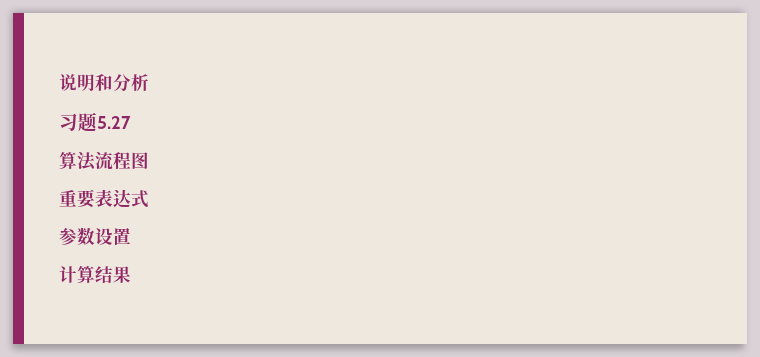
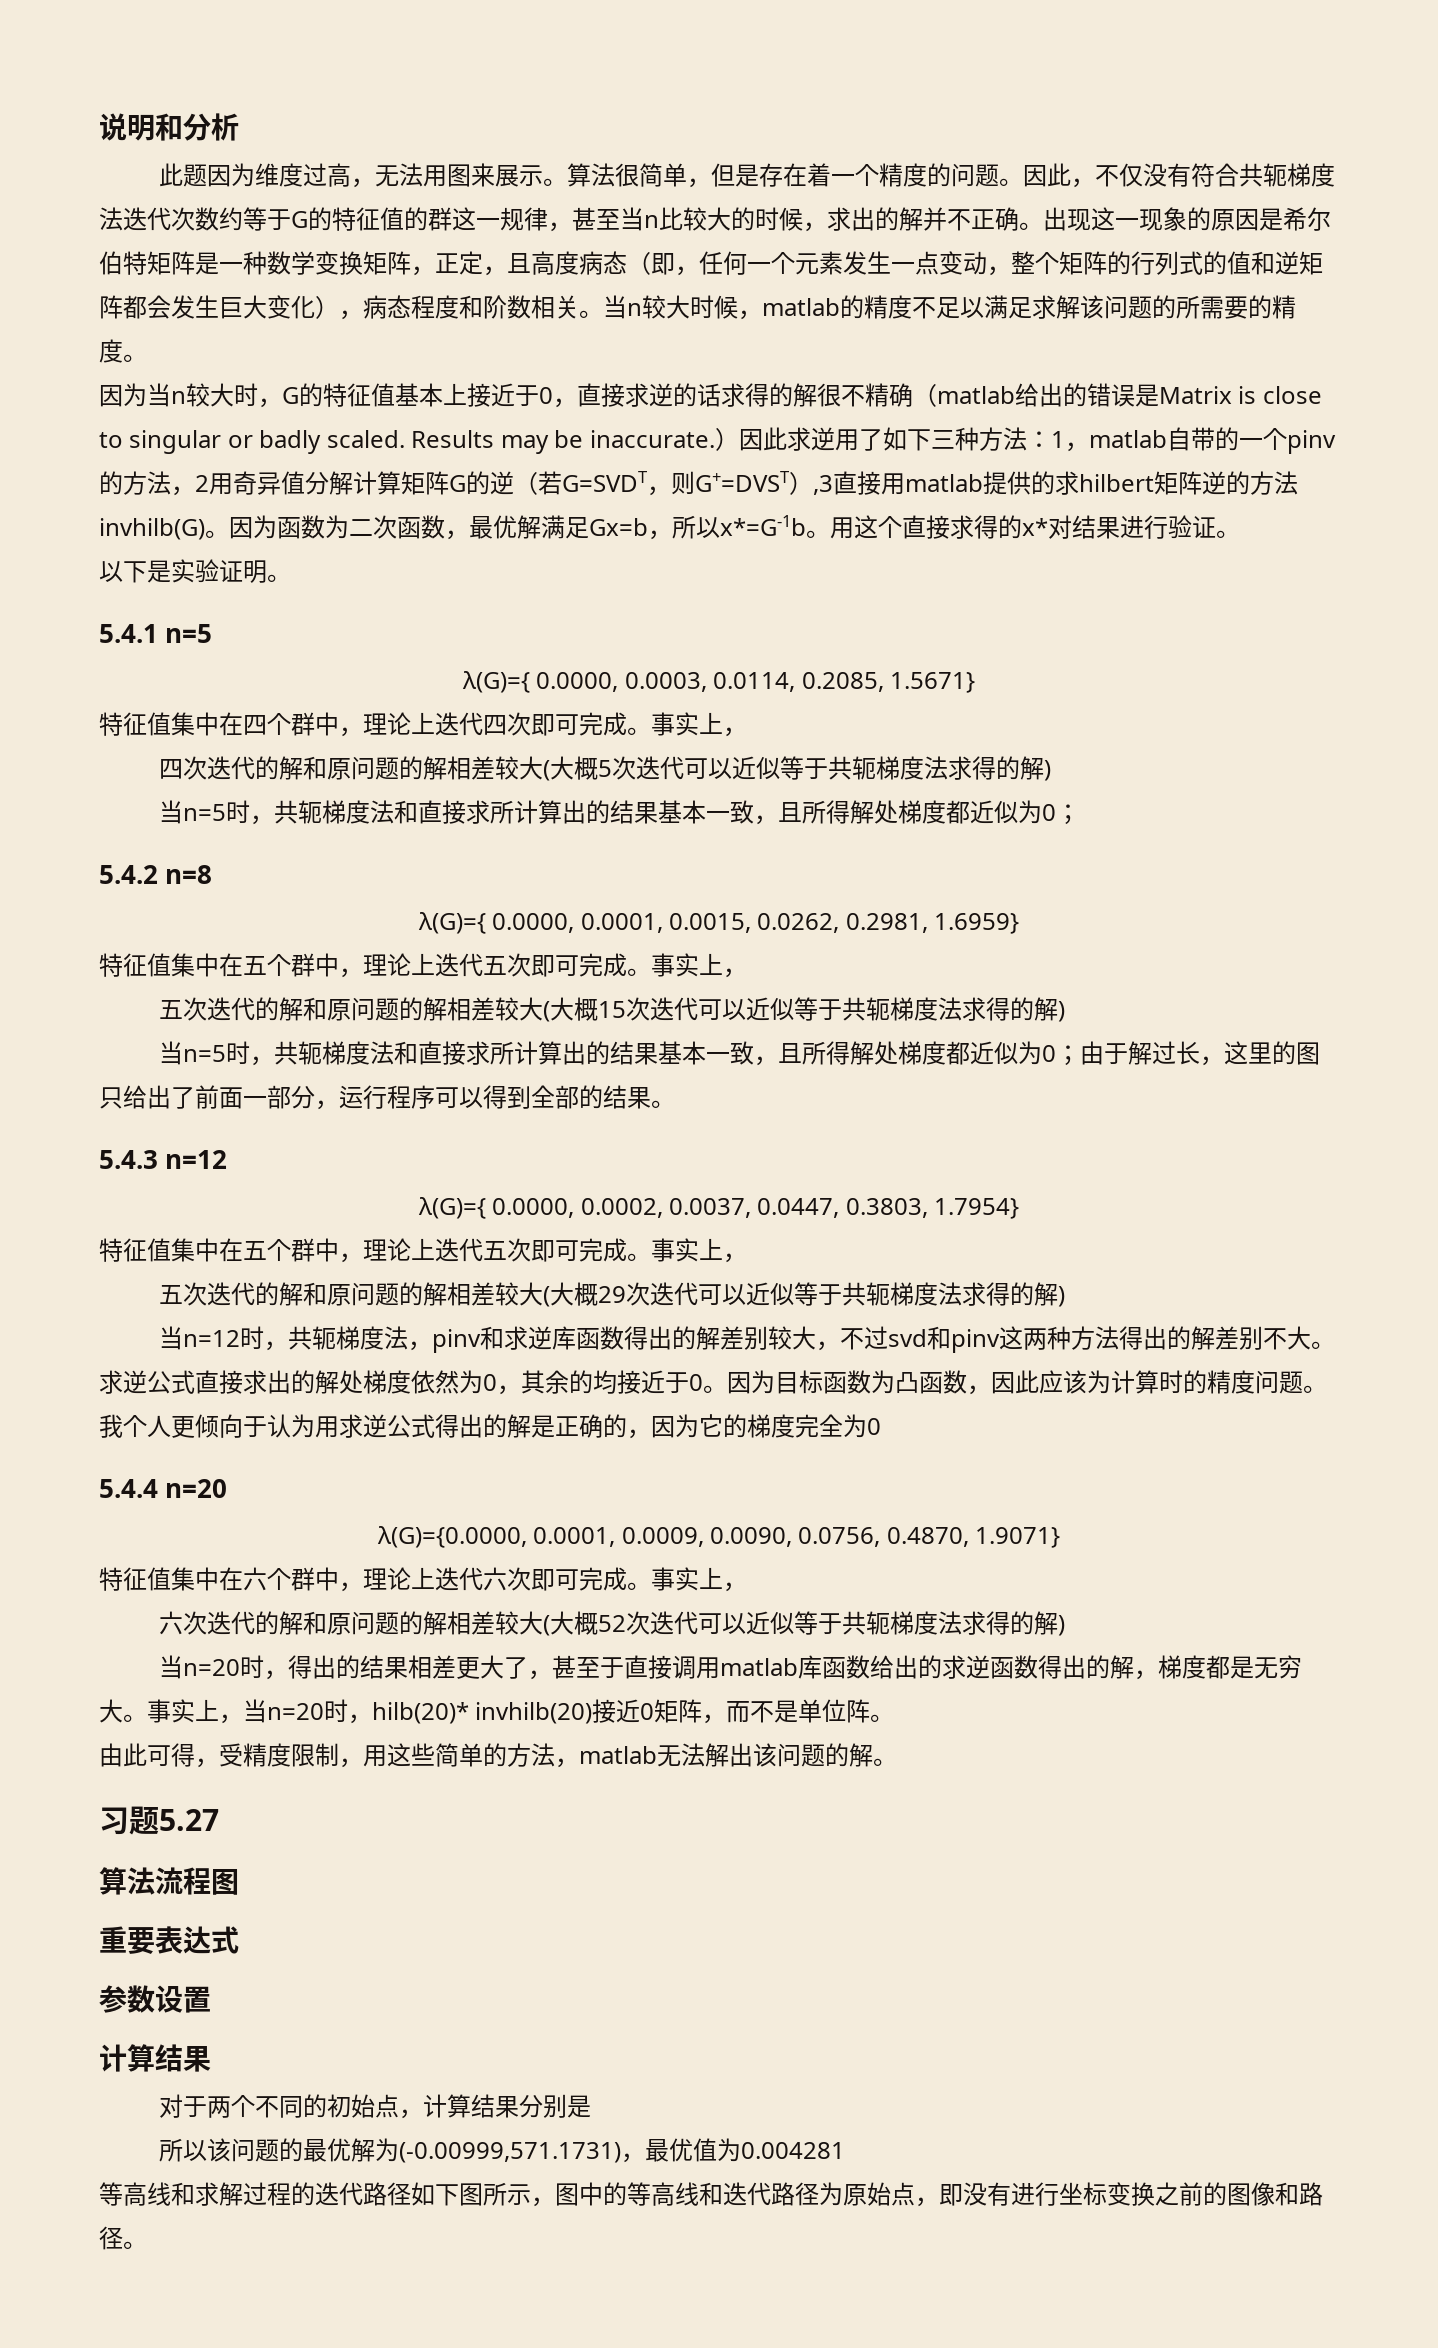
(149, 82) none -> [158,163,1335,188] [99,207,1331,232] [99,251,1323,276] [99,295,1296,320] [99,339,147,363] [99,383,1322,408] [99,427,1336,454] [99,471,1298,496] [99,515,1240,540] [99,559,291,583] [99,624,213,643] [461,671,976,693] [99,712,747,737] [158,756,1051,781] [158,800,1080,825] [99,865,213,884] [417,912,1020,934] [99,953,747,978] [158,997,1065,1022] [158,1041,1320,1066] [99,1085,675,1110] [99,1150,228,1169] [417,1197,1020,1219] [99,1238,747,1263] [158,1282,1065,1307] [158,1326,1335,1353] [99,1370,1327,1395] [99,1414,881,1439] [99,1479,228,1498] [376,1526,1061,1548] [99,1567,747,1592] [158,1611,1065,1636] [158,1655,1302,1680] [99,1699,895,1724] [99,1743,897,1768] // 此题因为维度过高，无法用图来展示。算法很简单，但是存在着一个精度的问题。因此，不仅没有符合共轭梯度法迭代次数约等于G的特征值的群这一规律，甚至当n比较大的时候，求出的解并不正确。出现这一现象的原因是希尔伯特矩阵是一种数学变换矩阵，正定，且高度病态（即，任何一个元素发生一点变动，整个矩阵的行列式的值和逆矩阵都会发生巨大变化），病态程度和阶数相关。当n较大时候，matlab的精度不足以满足求解该问题的所需要的精度。 // 因为当n较大时，G的特征值基本上接近于0，直接求逆的话求得的解很不精确（matlab给出的错误是Matrix is close to singular or badly scaled. Results may be inaccurate.）因此求逆用了如下三种方法：1，matlab自带的一个pinv的方法，2用奇异值分解计算矩阵G的逆（若G=SVDT，则G+=DVST）,3直接用matlab提供的求hilbert矩阵逆的方法invhilb(G)。因为函数为二次函数，最优解满足Gx=b，所以x*=G-1b。用这个直接求得的x*对结果进行验证。 // 以下是实验证明。 // 5.4.1 n=5 // λ(G)={ 0.0000, 0.0003, 0.0114, 0.2085, 1.5671} // 特征值集中在四个群中，理论上迭代四次即可完成。事实上， // 四次迭代的解和原问题的解相差较大(大概5次迭代可以近似等于共轭梯度法求得的解) // 当n=5时，共轭梯度法和直接求所计算出的结果基本一致，且所得解处梯度都近似为0； // 5.4.2 n=8 // λ(G)={ 0.0000, 0.0001, 0.0015, 0.0262, 0.2981, 1.6959} // 特征值集中在五个群中，理论上迭代五次即可完成。事实上， // 五次迭代的解和原问题的解相差较大(大概15次迭代可以近似等于共轭梯度法求得的解) // 当n=5时，共轭梯度法和直接求所计算出的结果基本一致，且所得解处梯度都近似为0；由于解过长，这里的图只给出了前面一部分，运行程序可以得到全部的结果。 // 5.4.3 n=12 // λ(G)={ 0.0000, 0.0002, 0.0037, 0.0447, 0.3803, 1.7954} // 特征值集中在五个群中，理论上迭代五次即可完成。事实上， // 五次迭代的解和原问题的解相差较大(大概29次迭代可以近似等于共轭梯度法求得的解) // 当n=12时，共轭梯度法，pinv和求逆库函数得出的解差别较大，不过svd和pinv这两种方法得出的解差别不大。求逆公式直接求出的解处梯度依然为0，其余的均接近于0。因为目标函数为凸函数，因此应该为计算时的精度问题。我个人更倾向于认为用求逆公式得出的解是正确的，因为它的梯度完全为0 // 5.4.4 n=20 // λ(G)={0.0000, 0.0001, 0.0009, 0.0090, 0.0756, 0.4870, 1.9071} // 特征值集中在六个群中，理论上迭代六次即可完成。事实上， // 六次迭代的解和原问题的解相差较大(大概52次迭代可以近似等于共轭梯度法求得的解) // 当n=20时，得出的结果相差更大了，甚至于直接调用matlab库函数给出的求逆函数得出的解，梯度都是无穷大。事实上，当n=20时，hilb(20)* invhilb(20)接近0矩阵，而不是单位阵。 // 由此可得，受精度限制，用这些简单的方法，matlab无法解出该问题的解。
(131, 274) none -> [158,2094,591,2119] [158,2138,845,2163] [99,2182,1323,2207] [99,2226,147,2250] // 对于两个不同的初始点，计算结果分别是 // 所以该问题的最优解为(-0.00999,571.1731)，最优值为0.004281 // 等高线和求解过程的迭代路径如下图所示，图中的等高线和迭代路径为原始点，即没有进行坐标变换之前的图像和路径。

